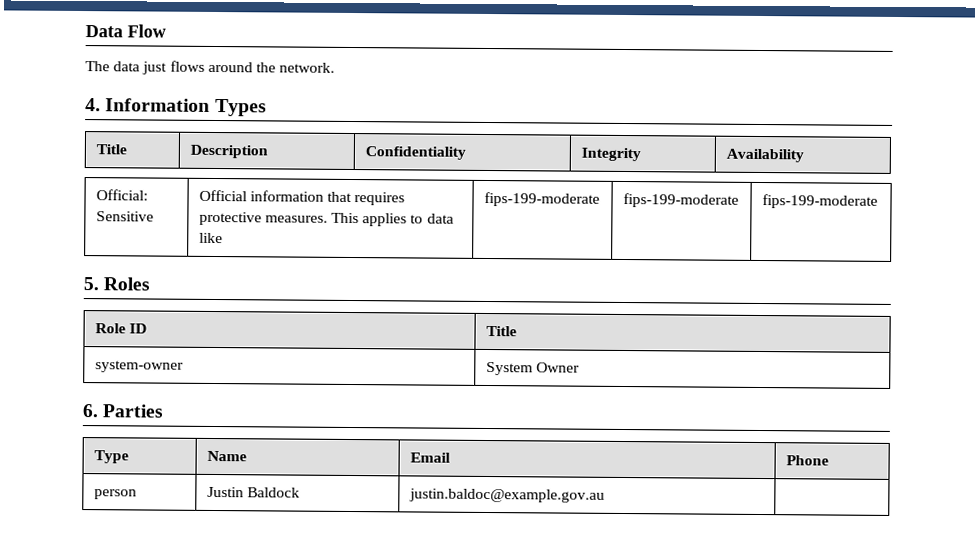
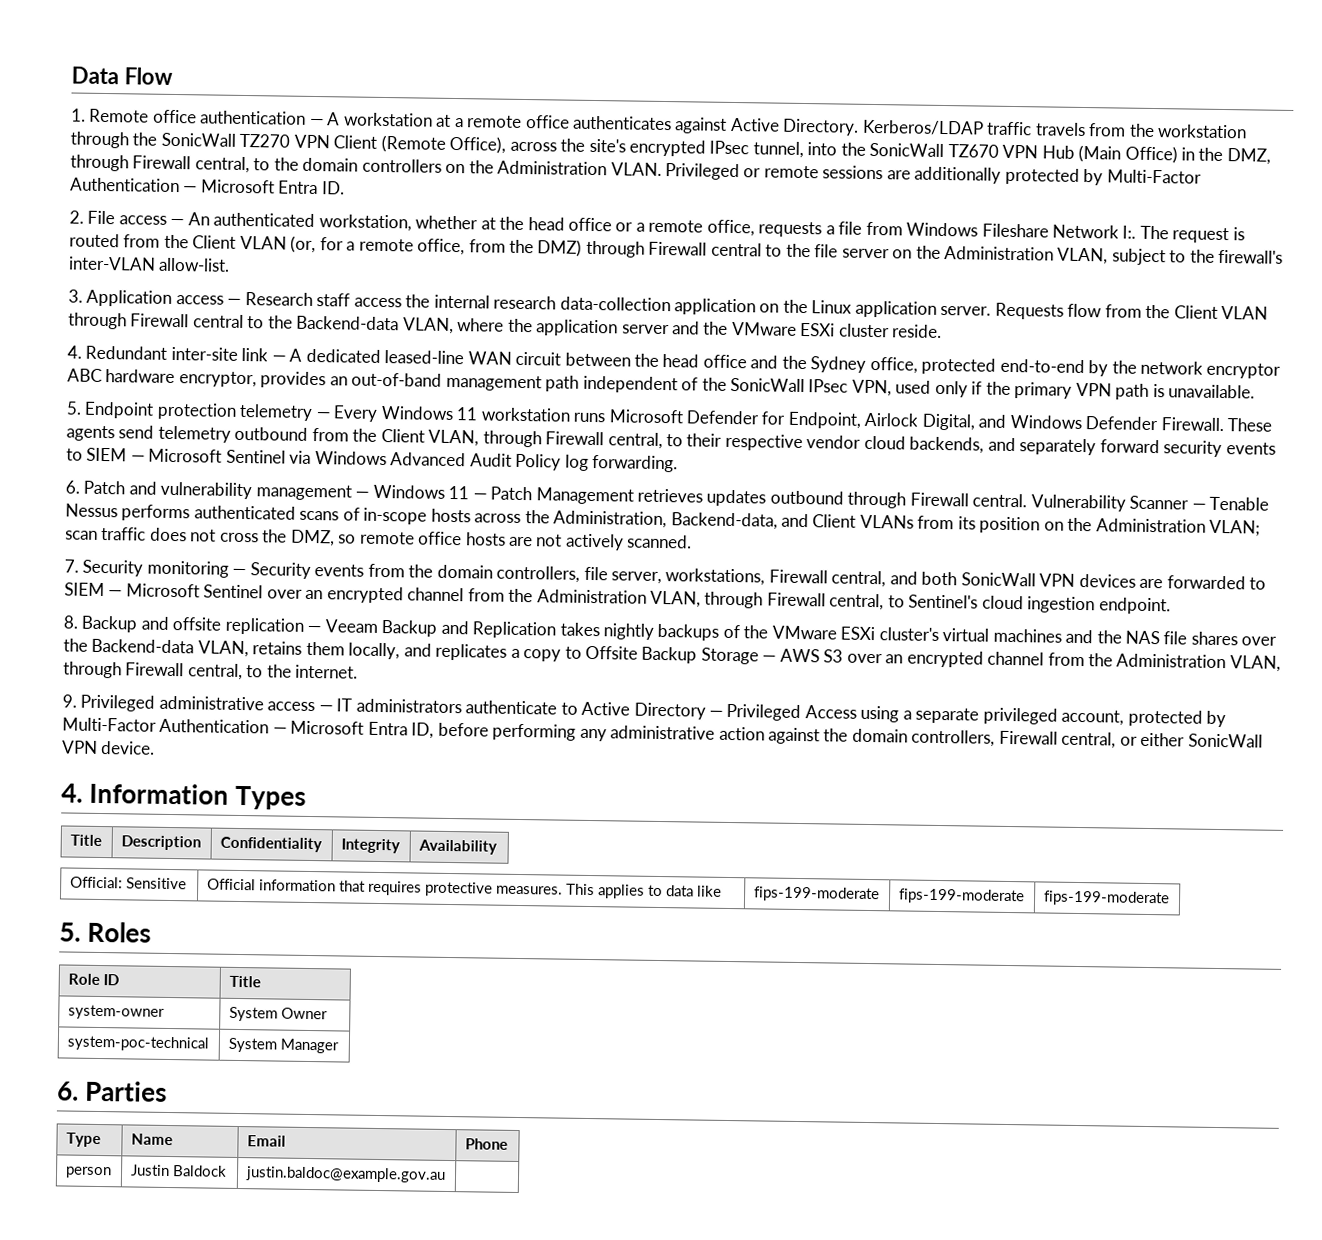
[85,60,336,75] The data just flows around the network. -> [71,108,1248,139] [70,131,1271,165] [70,154,1202,186] [70,177,345,195] [69,210,1245,244] [69,233,1284,266] [68,256,231,272] [68,289,1269,320] [68,312,943,338] [67,345,1282,379] [67,368,1256,400] [66,401,1273,432] [66,425,1276,458] [66,447,679,473] [65,480,1270,512] [65,503,1261,537] [65,526,693,551] [64,559,1267,590] [64,582,1171,615] [63,615,1278,646] [63,638,1281,672] [63,661,359,681] [62,694,1227,728] [62,717,1263,749] [62,740,156,755] 1. Remote office authentication — A workstation at a remote office authenticates against Active Directory. Kerberos/LDAP traffic travels from the workstation through the SonicWall TZ270 VPN Client (Remote Office), across the site's encrypted IPsec tunnel, into the SonicWall TZ670 VPN Hub (Main Office) in the DMZ, through Firewall central, to the domain controllers on the Administration VLAN. Privileged or remote sessions are additionally protected by Multi-Factor Authentication — Microsoft Entra ID. // 2. File access — An authenticated workstation, whether at the head office or a remote office, requests a file from Windows Fileshare Network I:. The request is routed from the Client VLAN (or, for a remote office, from the DMZ) through Firewall central to the file server on the Administration VLAN, subject to the firewall's inter-VLAN allow-list. // 3. Application access — Research staff access the internal research data-collection application on the Linux application server. Requests flow from the Client VLAN through Firewall central to the Backend-data VLAN, where the application server and the VMware ESXi cluster reside. // 4. Redundant inter-site link — A dedicated leased-line WAN circuit between the head office and the Sydney office, protected end-to-end by the network encryptor ABC hardware encryptor, provides an out-of-band management path independent of the SonicWall IPsec VPN, used only if the primary VPN path is unavailable. // 5. Endpoint protection telemetry — Every Windows 11 workstation runs Microsoft Defender for Endpoint, Airlock Digital, and Windows Defender Firewall. These agents send telemetry outbound from the Client VLAN, through Firewall central, to their respective vendor cloud backends, and separately forward security events to SIEM — Microsoft Sentinel via Windows Advanced Audit Policy log forwarding. // 6. Patch and vulnerability management — Windows 11 — Patch Management retrieves updates outbound through Firewall central. Vulnerability Scanner — Tenable Nessus performs authenticated scans of in-scope hosts across the Administration, Backend-data, and Client VLANs from its position on the Administration VLAN; scan traffic does not cross the DMZ, so remote office hosts are not actively scanned. // 7. Security monitoring — Security events from the domain controllers, file server, workstations, Firewall central, and both SonicWall VPN devices are forwarded to SIEM — Microsoft Sentinel over an encrypted channel from the Administration VLAN, through Firewall central, to Sentinel's cloud ingestion endpoint. // 8. Backup and offsite replication — Veeam Backup and Replication takes nightly backups of the VMware ESXi cluster's virtual machines and the NAS file shares over the Backend-data VLAN, retains them locally, and replicates a copy to Offsite Backup Storage — AWS S3 over an encrypted channel from the Administration VLAN, through Firewall central, to the internet. // 9. Privileged administrative access — IT administrators authenticate to Active Directory — Privileged Access using a separate privileged account, protected by Multi-Factor Authentication — Microsoft Entra ID, before performing any administrative action against the domain controllers, Firewall central, or either SonicWall VPN device.
(580, 367) none -> [66,1035,209,1052] [227,1037,339,1054] // system-poc-technical | System Manager

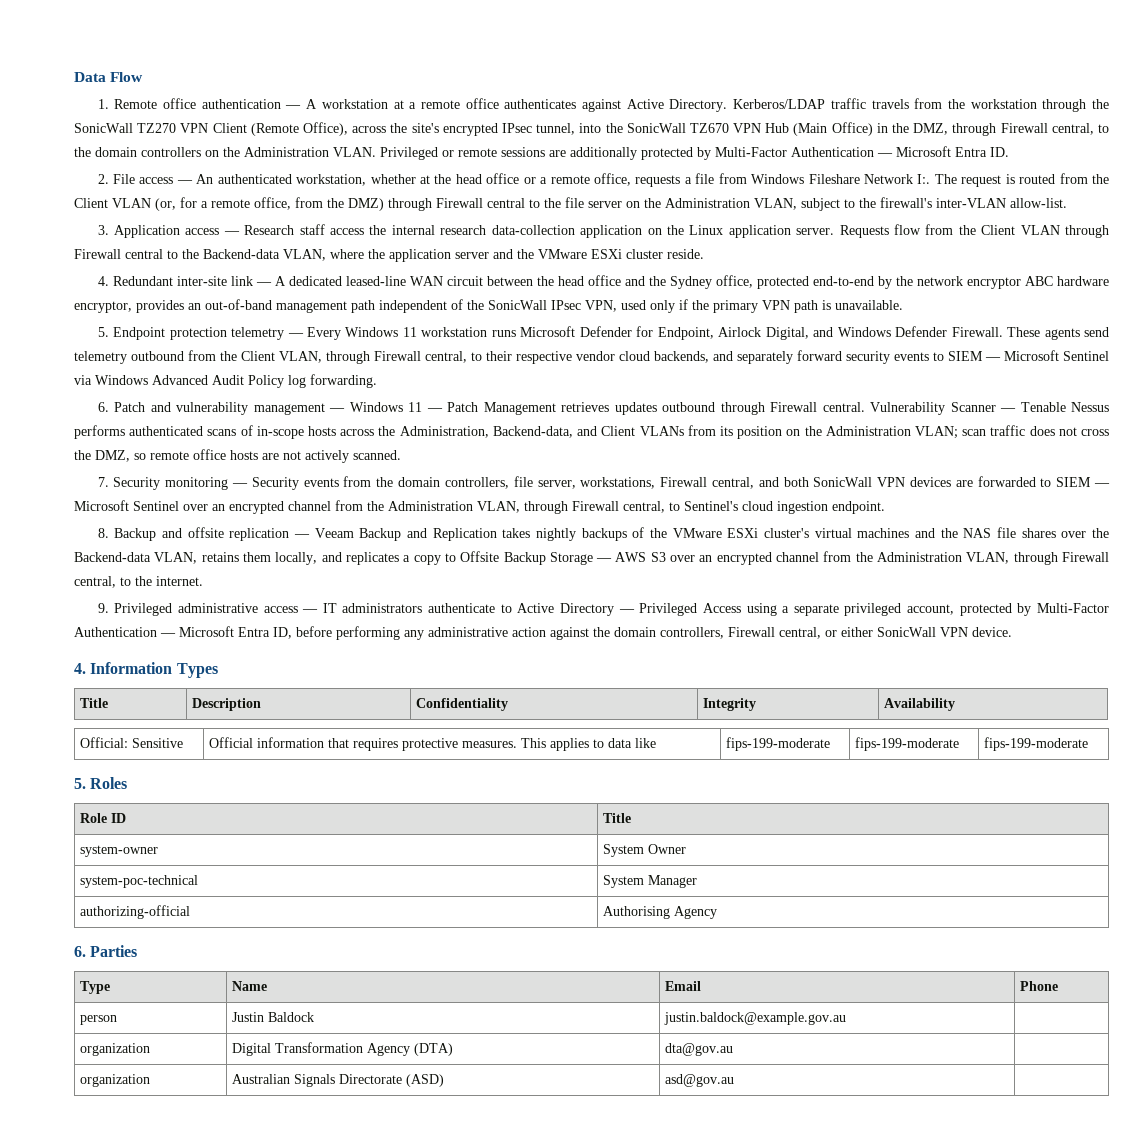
(339, 1046) none -> [80,905,191,919] [603,906,718,919] // authorizing-official | Authorising Agency
[244,1166,446,1183] justin.baldoc@example.gov.au -> [664,1012,847,1025] [80,1043,151,1056] [232,1042,454,1056] [665,1043,734,1056] [80,1074,151,1087] [232,1074,445,1087] [665,1074,735,1087] justin.baldock@example.gov.au | // organization | Digital Transformation Agency (DTA) | dta@gov.au | // organization | Australian Signals Directorate (ASD) | asd@gov.au

